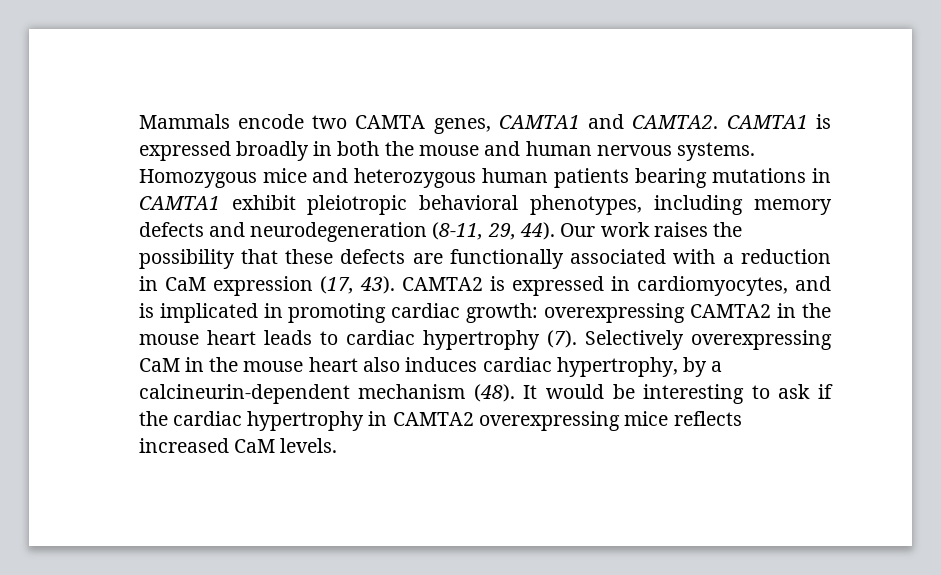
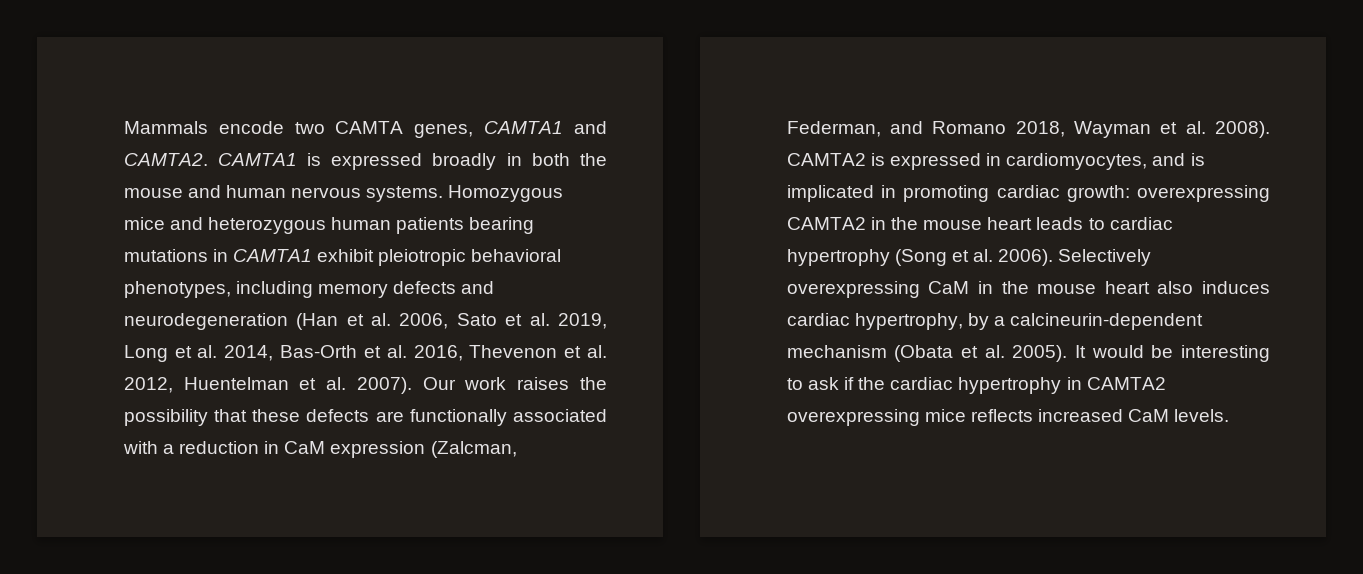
[432,222,555,240] (8-11, 29, 44). -> [296,313,608,330] [123,345,607,362] [123,377,412,394] (Han et al. 2006, Sato et al. 2019, Long et al. 2014, Bas-Orth et al. 2016, Thevenon et al. 2012, Huentelman et al. 2007).
[319,276,395,294] (17, 43). -> [430,441,517,458] [786,121,1270,138] (Zalcman, Federman, and Romano 2018, Wayman et al. 2008).
[546,330,577,348] (7). -> [894,249,1054,266] (Song et al. 2006).
[473,384,515,402] (48). -> [894,345,1068,362] (Obata et al. 2005).

